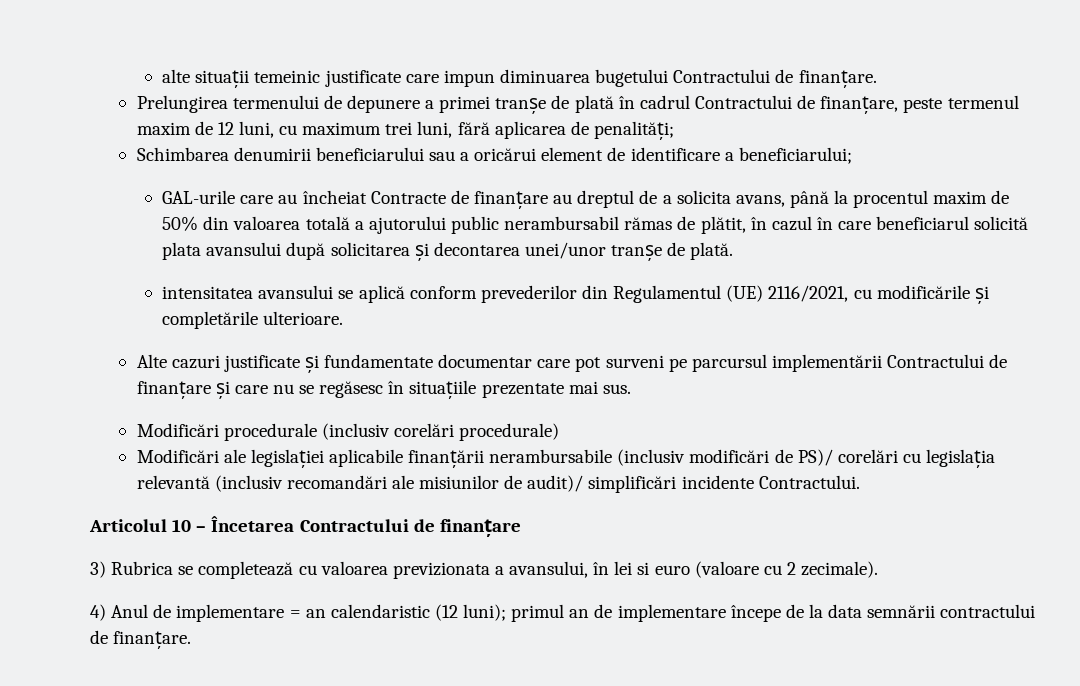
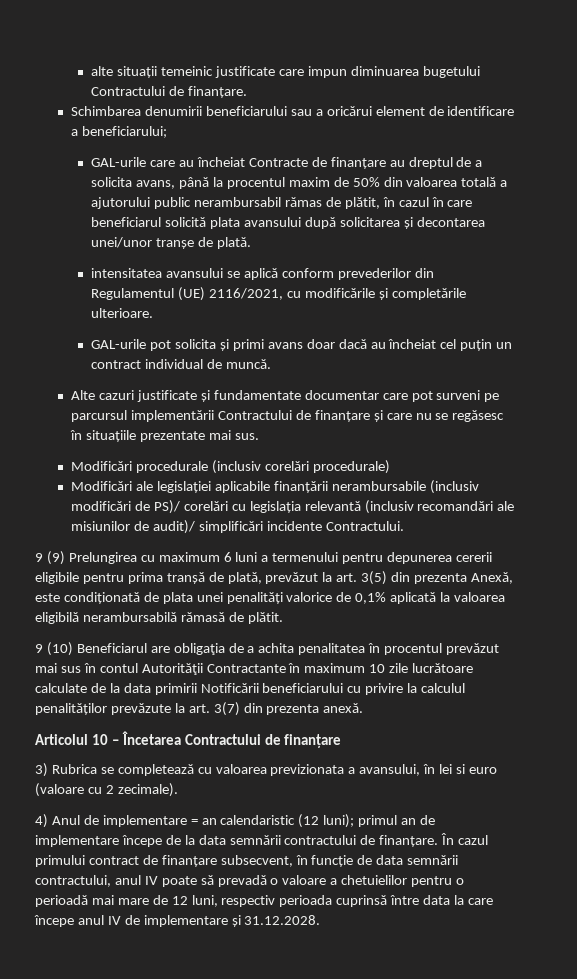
[136,95,1019,114] [136,121,674,140] // Prelungirea termenului de depunere a primei tranșe de plată în cadrul Contractului de finanțare, peste termenul maxim de 12 luni, cu maximum trei luni, fără aplicarea de penalități; -> (248, 92) none
(344, 318) none -> [91,339,513,351] [91,359,271,369] // GAL-urile pot solicita și primi avans doar dacă au încheiat cel puțin un contract individual de muncă.
(860, 482) none -> [35,551,493,565] [35,571,513,585] [35,592,506,604] [35,612,283,624] [35,642,500,656] [35,663,474,675] [35,683,466,695] [35,702,364,716] // 9 (9) Prelungirea cu maximum 6 luni a termenului pentru depunerea cererii eligibile pentru prima tranșă de plată, prevăzut la art. 3(5) din prezenta Anexă, este condiționată de plata unei penalități valorice de 0,1% aplicată la valoarea eligibilă nerambursabilă rămasă de plătit. // 9 (10) Beneficiarul are obligaţia de a achita penalitatea în procentul prevăzut mai sus în contul Autorităţii Contractante în maximum 10 zile lucrătoare calculate de la data primirii Notificării beneficiarului cu privire la calculul penalităților prevăzute la art. 3(7) din prezenta anexă.
(192, 640) none -> [441,833,489,845] [35,855,459,867] [35,875,465,887] [35,895,493,907] [34,915,321,927] În cazul primului contract de finanțare subsecvent, în funcție de data semnării contractului, anul IV poate să prevadă o valoare a chetuielilor pentru o perioadă mai mare de 12 luni, respectiv perioada cuprinsă între data la care începe anul IV de implementare și 31.12.2028.

